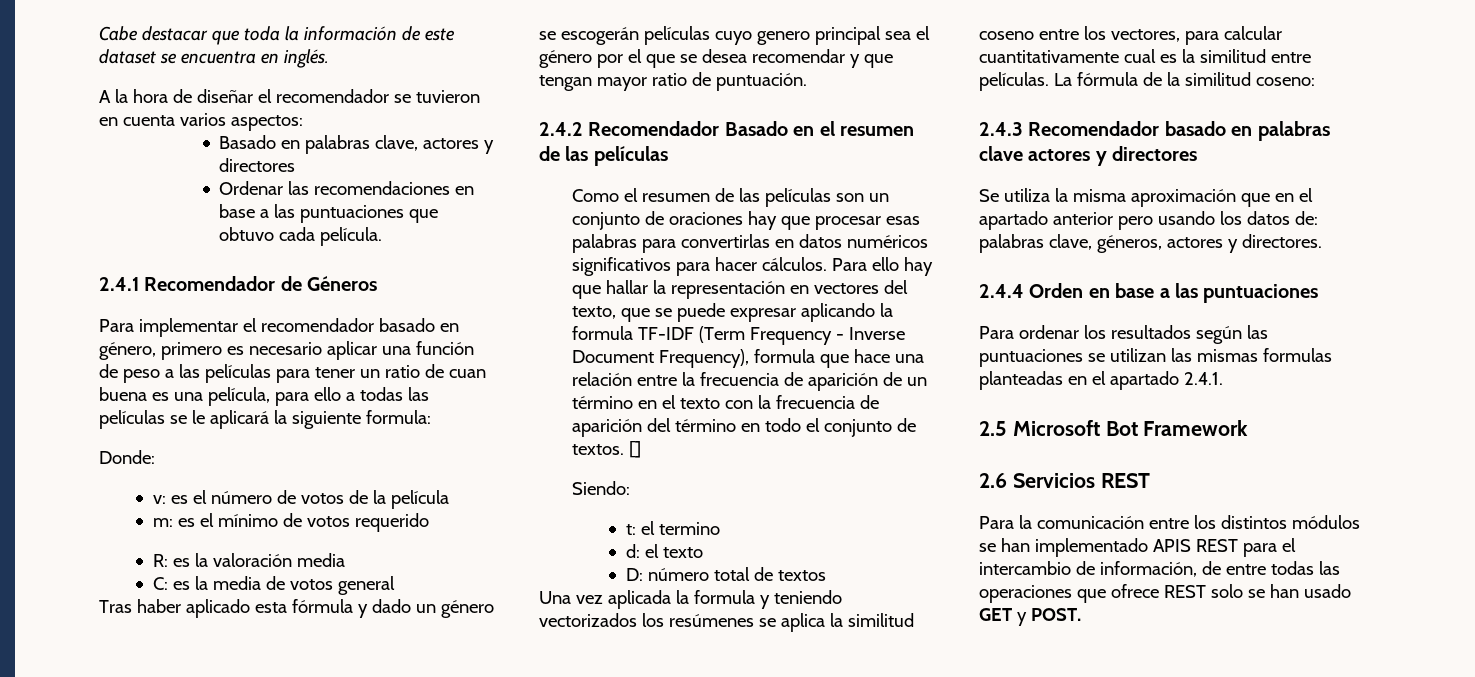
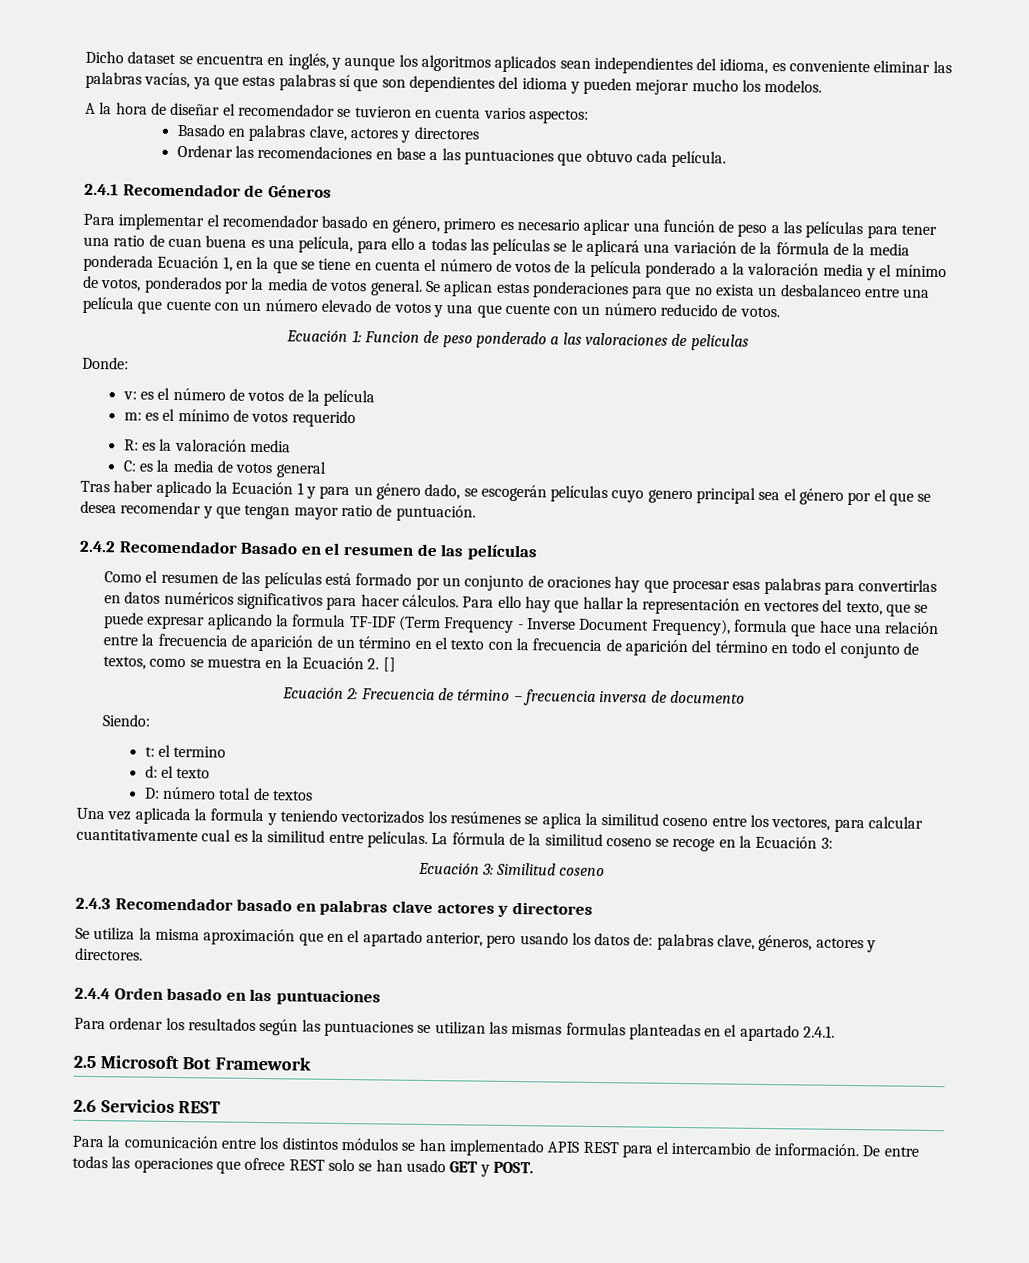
[99,26,455,45] [99,49,329,68] Cabe destacar que toda la información de este dataset se encuentra en inglés. -> [85,50,952,75] [85,71,823,96] Dicho dataset se encuentra en inglés, y aunque los algoritmos aplicados sean independientes del idioma, es conveniente eliminar las palabras vacías, ya que estas palabras sí que son dependientes del idioma y pueden mejorar mucho los modelos.
[359,369,380,378] un -> [83,236,110,247] una
[273,410,431,429] la siguiente formula: -> [643,240,910,256] [83,254,947,281] [83,275,931,300] [82,296,780,318] [286,330,749,351] una variación de la fórmula de la media ponderada Ecuación 1, en la que se tiene en cuenta el número de votos de la película ponderado a la valoración media y el mínimo de votos, ponderados por la media de votos general. Se aplican estas ponderaciones para que no exista un desbalanceo entre una película que cuente con un número elevado de votos y una que cuente con un número reducido de votos. // Ecuación 1: Funcion de peso ponderado a las valoraciones de películas
[254,599,411,618] esta fórmula y dado -> [214,481,351,500] la Ecuación 1 y para
(494, 609) none -> [424,483,461,500] dado,
[836,193,865,202] son -> [324,572,440,591] está formado por
[572,441,642,458] textos. [] -> [103,656,396,672] [282,687,745,706] textos, como se muestra en la Ecuación 2. [] // Ecuación 2: Frecuencia de término – frecuencia inversa de documento
[1255,77,1315,86] coseno: -> [605,835,833,852] [417,862,606,877] coseno se recoge en la Ecuación 3: // Ecuación 3: Similitud coseno
[1052,212,1113,225] anterior -> [425,931,483,947] anterior,
[1088,283,1170,298] en base a -> [166,987,246,1001] basado en
[1099,561,1221,577] información, de -> [774,1143,881,1157] información. De

